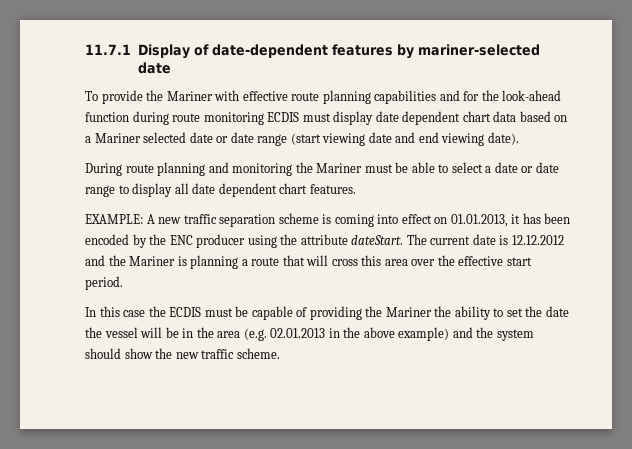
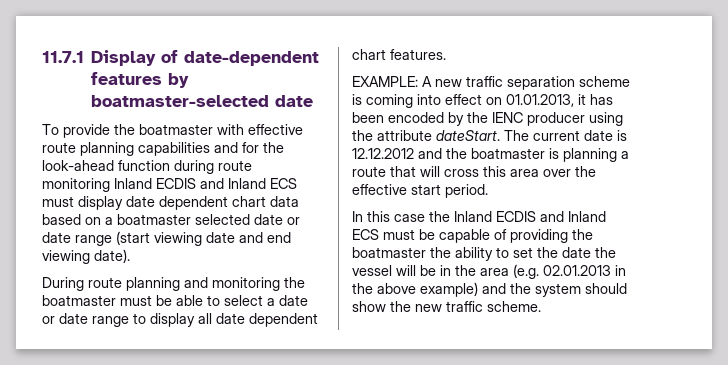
[417,44,540,56] mariner-selected -> [91,95,270,107] boatmaster-selected
[166,91,213,101] Mariner -> [139,124,213,135] boatmaster
[267,112,300,122] ECDIS -> [114,178,297,189] Inland ECDIS and Inland ECS
[94,133,141,143] Mariner -> [117,214,191,225] boatmaster
[316,163,363,173] Mariner -> [42,295,116,306] boatmaster
[169,235,193,245] ENC -> [492,112,523,123] IENC
[129,256,176,266] Mariner -> [471,148,545,159] boatmaster
[169,307,202,317] ECDIS -> [454,211,606,222] [352,229,379,240] Inland ECDIS and Inland ECS
[385,307,432,317] Mariner -> [352,247,426,258] boatmaster

